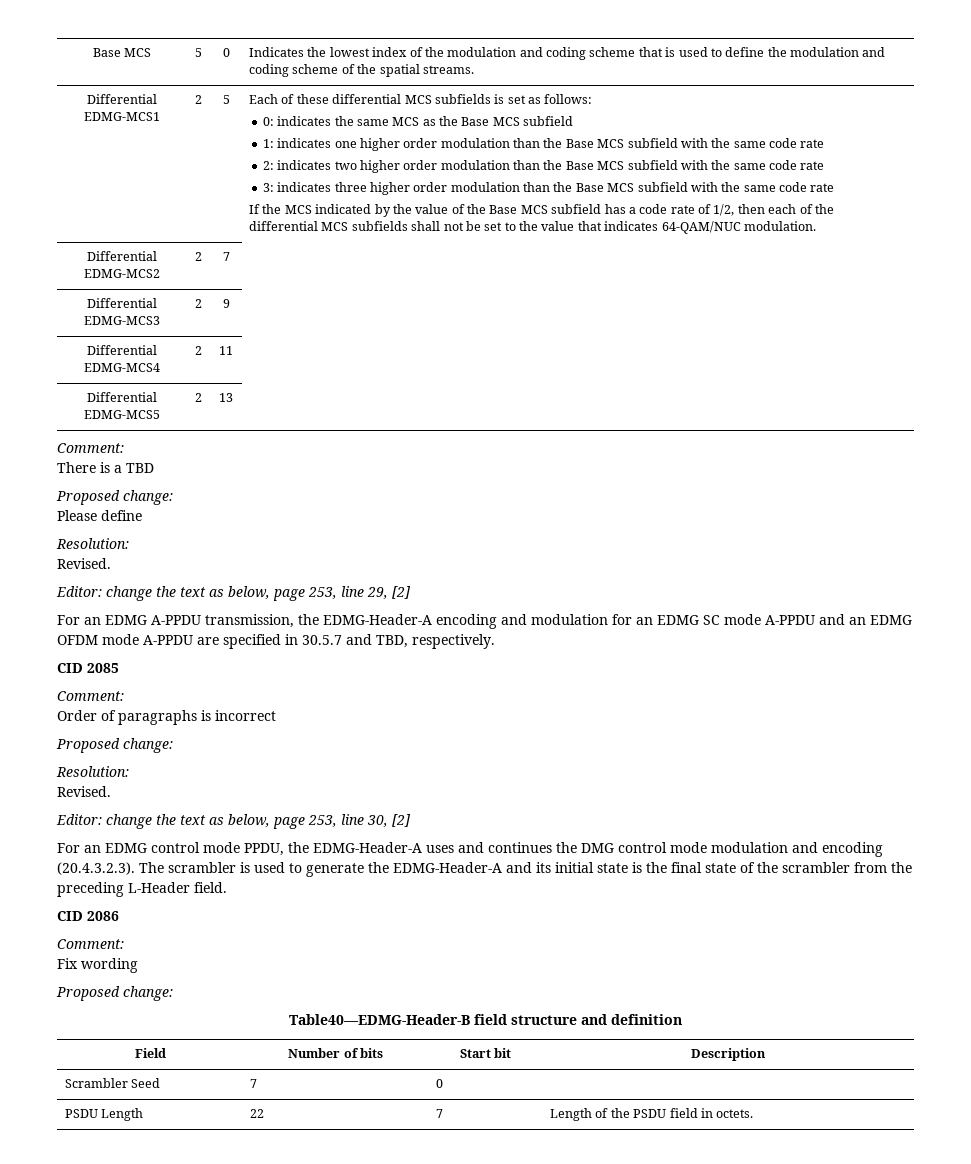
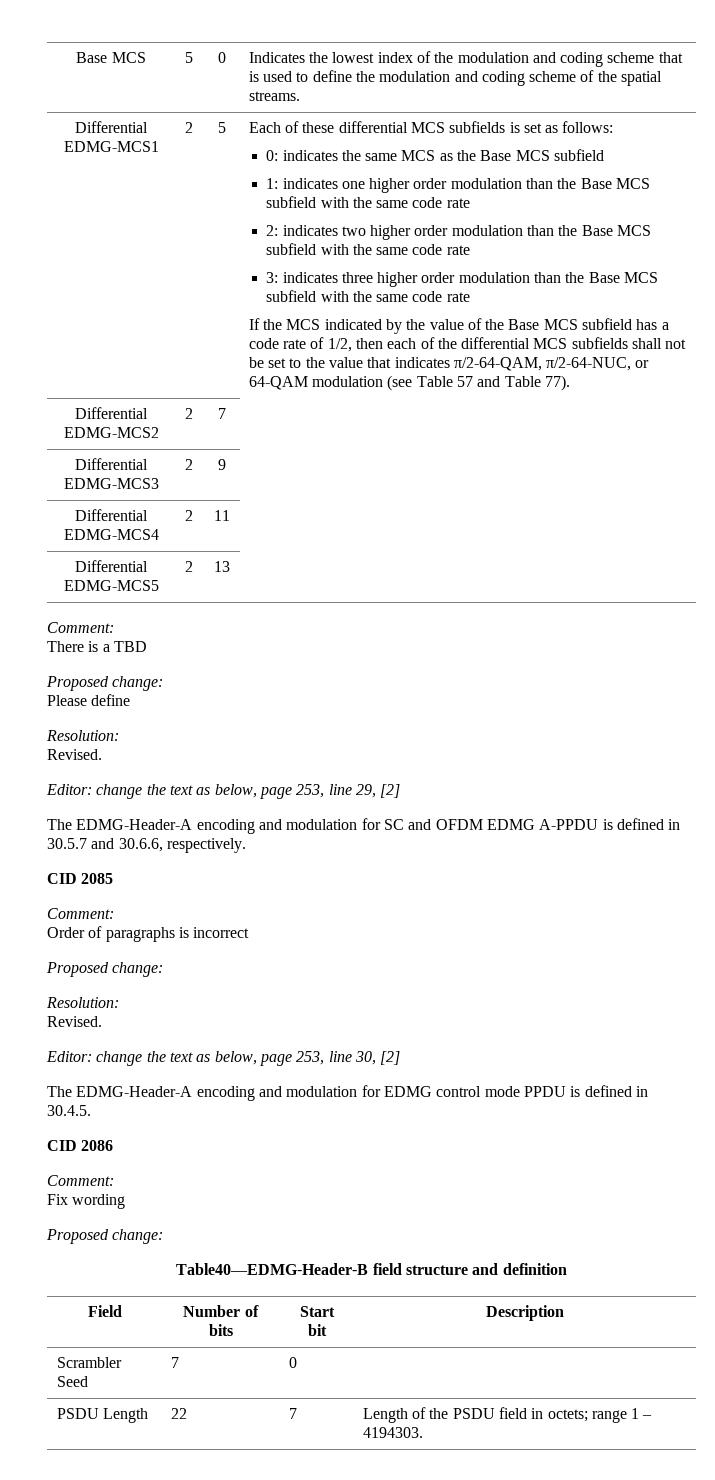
[661,221,816,234] 64-QAM/NUC modulation. -> [453,357,650,371] [248,375,570,391] π/2-64-QAM, π/2-64-NUC, or 64-QAM modulation (see Table 57 and Table 77).
[57,614,912,629] [57,634,281,649] For an EDMG A-PPDU transmission, the EDMG-Header-A encoding and modulation for an EDMG SC mode A-PPDU and an EDMG OFDM mode A-PPDU are specified -> [47,818,664,834] The EDMG-Header-A encoding and modulation for SC and OFDM EDMG A-PPDU is defined
[376,635,408,648] TBD, -> [118,838,163,852] 30.6.6,
[57,842,883,857] [57,862,912,877] [57,882,227,897] For an EDMG control mode PPDU, the EDMG-Header-A uses and continues the DMG control mode modulation and encoding (20.4.3.2.3). The scrambler is used to generate the EDMG-Header-A and its initial state is the final state of the scrambler from the preceding L-Header field. -> [47,1085,648,1101] [47,1105,91,1116] The EDMG-Header-A encoding and modulation for EDMG control mode PPDU is defined in 30.4.5.
[716,1109,754,1118] octets. -> [547,1408,653,1423] [362,1427,423,1438] octets; range 1 – 4194303.

